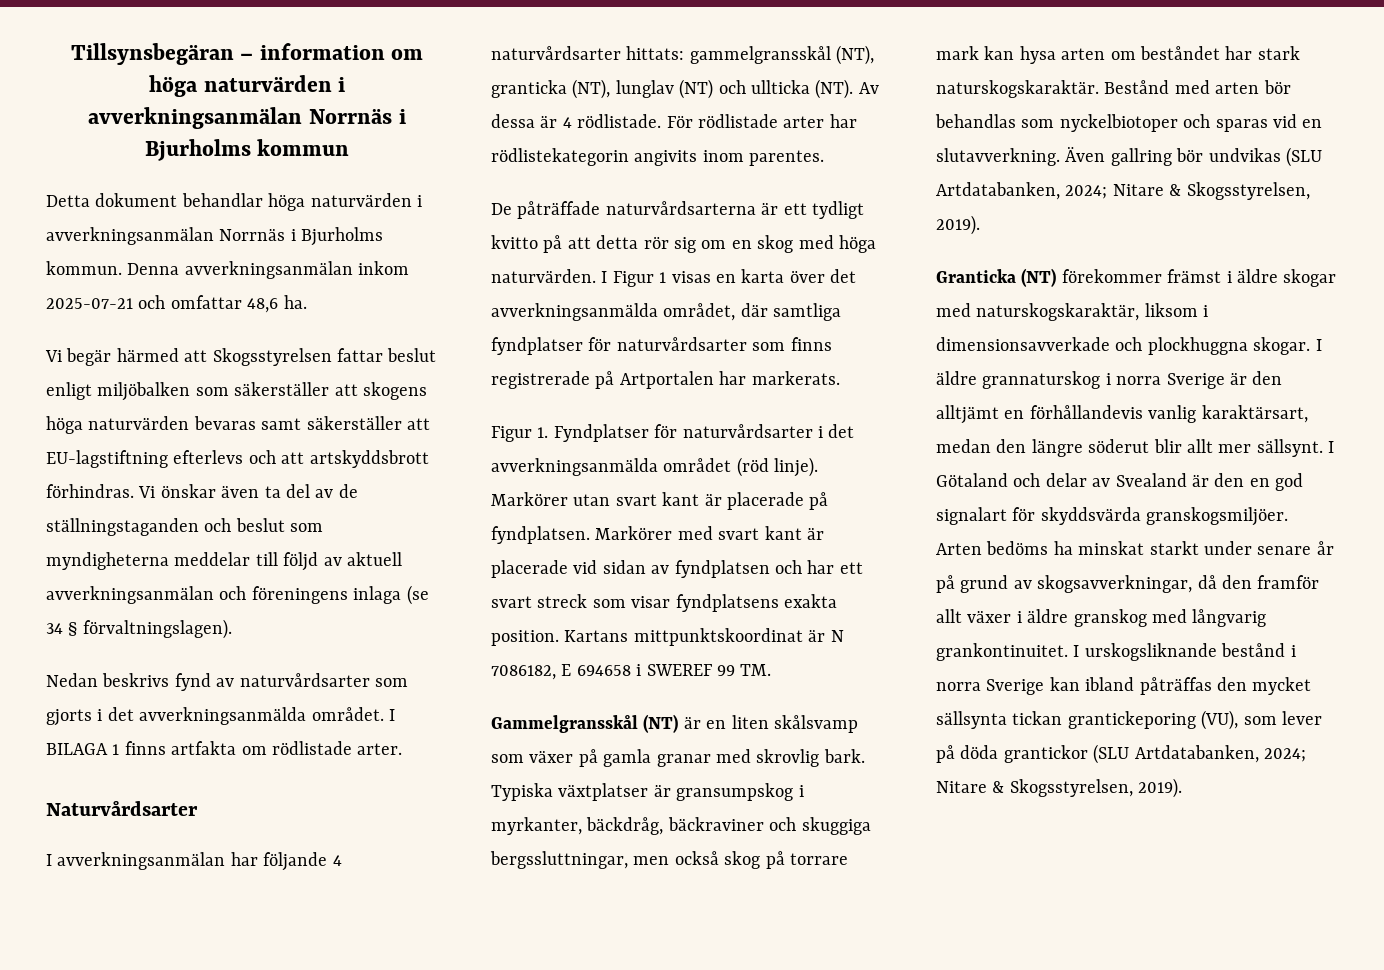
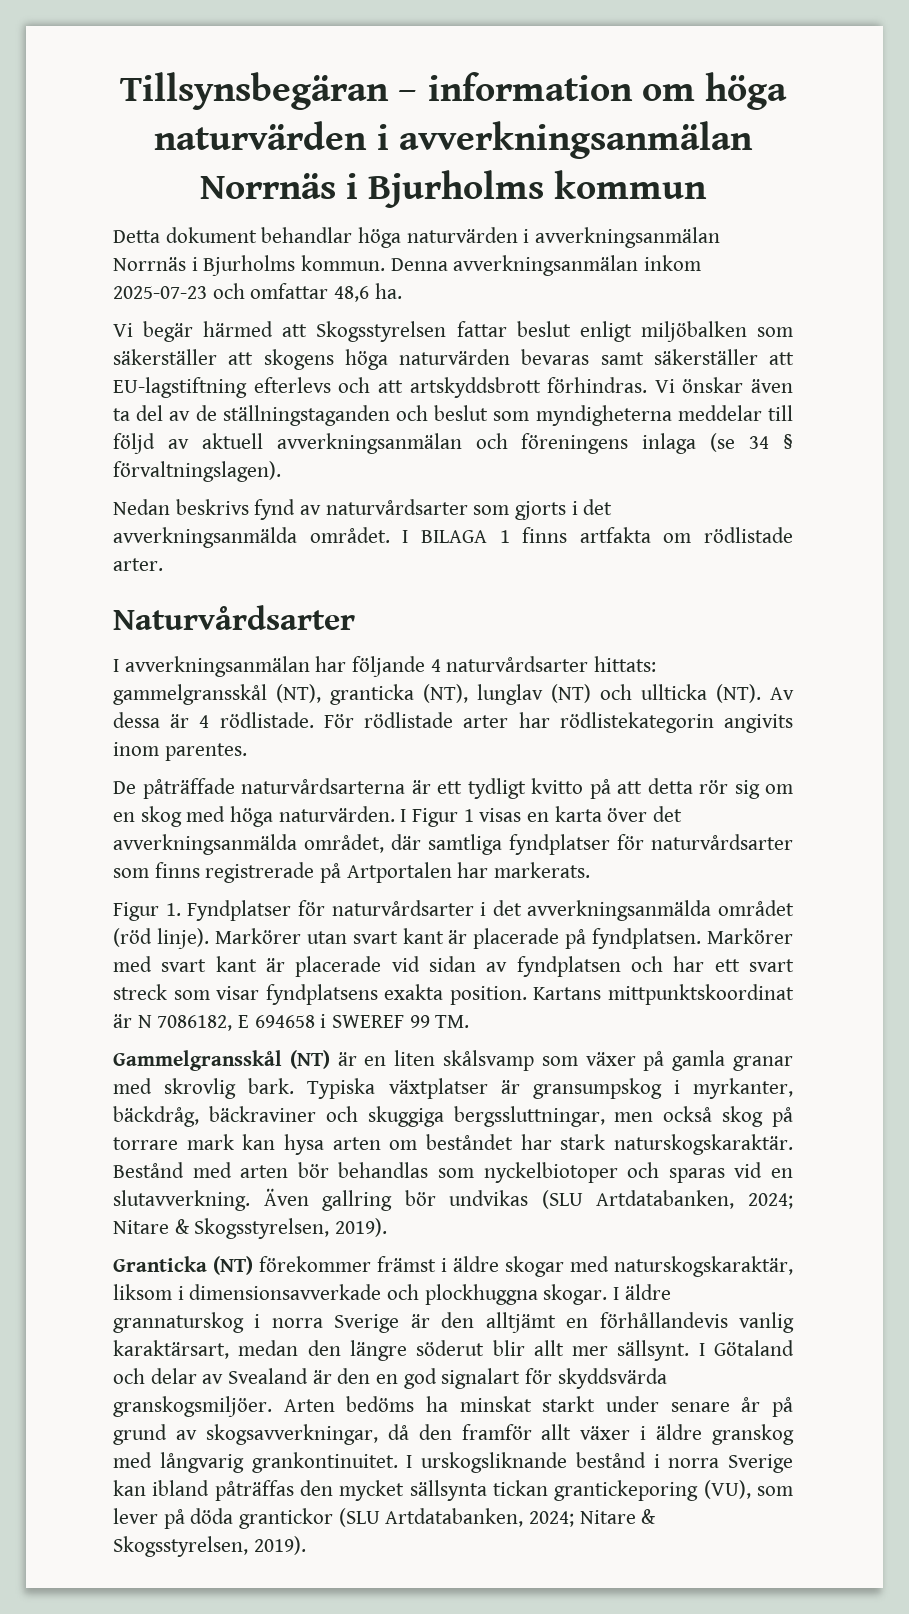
[46,298,133,309] 2025-07-21 -> [113,286,207,299] 2025-07-23

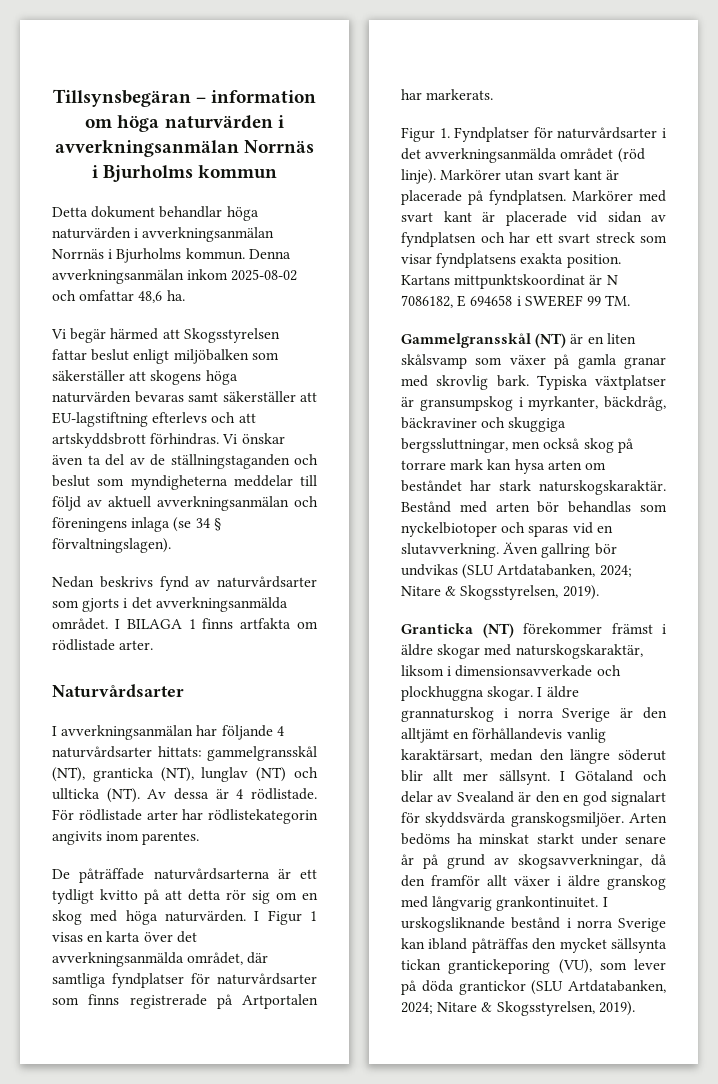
[113,286,207,299] 2025-07-23 -> [231,269,298,281] 2025-08-02

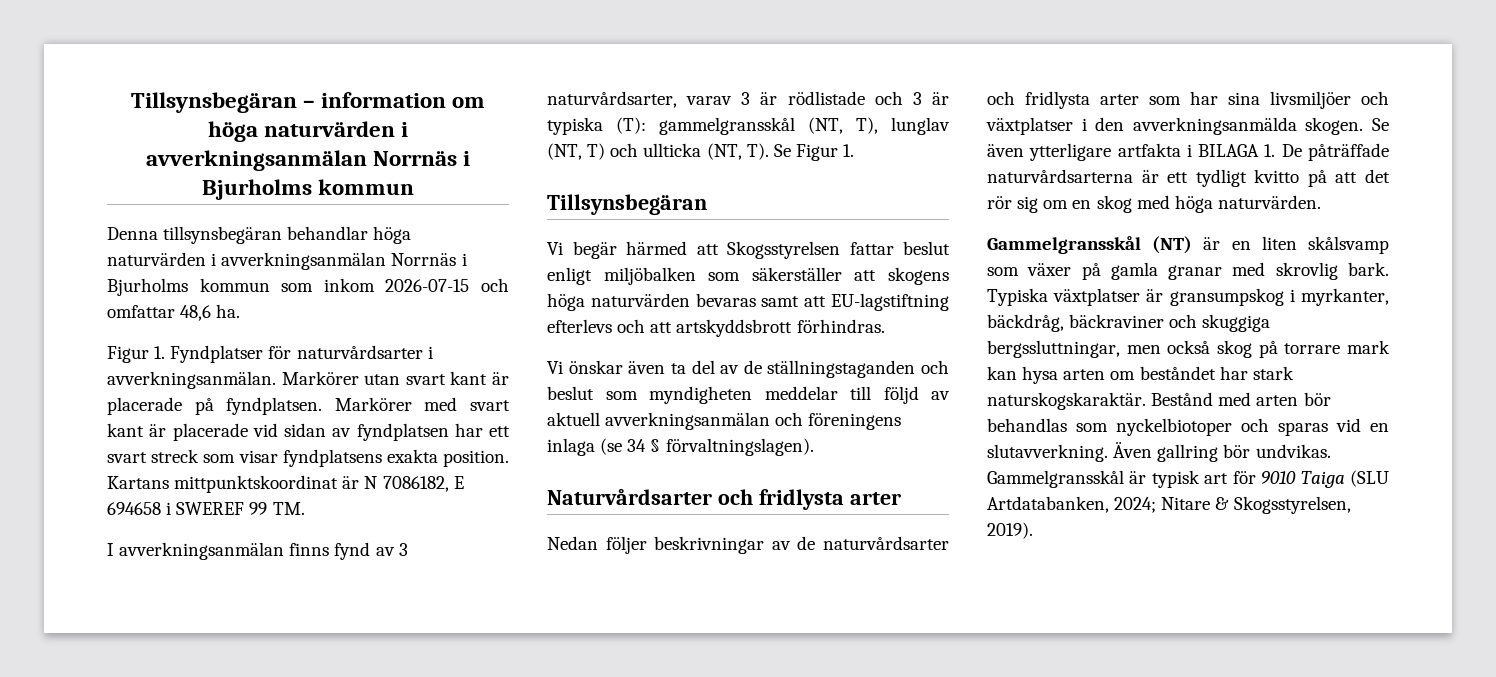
[52,206,156,218] Detta dokument -> [107,226,283,244] Denna tillsynsbegäran
[185,248,291,260] [52,269,298,284] kommun. Denna avverkningsanmälan inkom 2025-08-02 -> [199,278,470,292] kommun som inkom 2026-07-15
[51,328,280,343] [52,349,279,364] [52,370,238,385] [52,391,317,403] [52,412,256,427] [52,433,285,448] [52,454,318,469] [52,475,317,490] [52,496,318,511] [52,517,221,532] [52,538,171,553] [52,576,317,591] [52,597,288,612] [52,618,318,630] [52,639,154,651] [52,684,184,697] [52,725,284,740] [52,746,317,761] [52,767,318,782] [52,788,317,803] [52,809,318,824] [52,831,200,845] [52,868,317,883] [52,889,318,904] [52,910,317,925] [52,931,197,943] [52,952,269,967] [52,973,317,988] [52,994,318,1009] [401,89,494,100] // Vi begär härmed att Skogsstyrelsen fattar beslut enligt miljöbalken som säkerställer att skogens höga naturvärden bevaras samt säkerställer att EU-lagstiftning efterlevs och att artskyddsbrott förhindras. Vi önskar även ta del av de ställningstaganden och beslut som myndigheterna meddelar till följd av aktuell avverkningsanmälan och föreningens inlaga (se 34 § förvaltningslagen). // Nedan beskrivs fynd av naturvårdsarter som gjorts i det avverkningsanmälda området. I BILAGA 1 finns artfakta om rödlistade arter. // Naturvårdsarter // I avverkningsanmälan har följande 4 naturvårdsarter hittats: gammelgransskål (NT), granticka (NT), lunglav (NT) och ullticka (NT). Av dessa är 4 rödlistade. För rödlistade arter har rödlistekategorin angivits inom parentes. // De påträffade naturvårdsarterna är ett tydligt kvitto på att detta rör sig om en skog med höga naturvärden. I Figur 1 visas en karta över det avverkningsanmälda området, där samtliga fyndplatser för naturvårdsarter som finns registrerade på Artportalen har markerats. -> (241, 311) none
[401,148,645,163] [401,169,436,184] det avverkningsanmälda området (röd linje). -> [107,371,276,389] avverkningsanmälan.
[480,232,505,243] och -> (449, 432) none
(631, 300) none -> [107,542,408,560] [547,91,949,108] [547,117,950,135] [547,143,855,161] [547,194,707,215] [547,241,950,259] [547,267,949,285] [547,293,949,311] [547,319,885,337] [547,360,949,378] [547,386,950,404] [547,412,902,430] [547,438,814,456] [547,488,901,510] [547,536,949,554] [987,91,1389,109] [986,117,1389,135] [987,143,1389,161] [987,169,1390,187] [987,195,1321,213] // I avverkningsanmälan finns fynd av 3 naturvårdsarter, varav 3 är rödlistade och 3 är typiska (T): gammelgransskål (NT, T), lunglav (NT, T) och ullticka (NT, T). Se Figur 1. // Tillsynsbegäran // Vi begär härmed att Skogsstyrelsen fattar beslut enligt miljöbalken som säkerställer att skogens höga naturvärden bevaras samt att EU-lagstiftning efterlevs och att artskyddsbrott förhindras. // Vi önskar även ta del av de ställningstaganden och beslut som myndigheten meddelar till följd av aktuell avverkningsanmälan och föreningens inlaga (se 34 § förvaltningslagen). // Naturvårdsarter och fridlysta arter // Nedan följer beskrivningar av de naturvårdsarter och fridlysta arter som har sina livsmiljöer och växtplatser i den avverkningsanmälda skogen. Se även ytterligare artfakta i BILAGA 1. De påträffade naturvårdsarterna är ett tydligt kvitto på att det rör sig om en skog med höga naturvärden.
[401,564,632,579] [401,585,599,600] [401,623,666,638] [401,644,643,659] [401,665,621,677] [401,686,579,701] [401,707,667,722] [401,728,606,743] [401,749,666,764] [401,770,667,785] [401,791,666,806] [401,812,667,827] [401,833,666,845] [401,854,667,869] [401,875,666,890] [401,896,608,911] [401,917,666,932] [401,938,667,953] [401,959,666,974] [401,980,666,995] [401,1001,635,1016] undvikas (SLU Artdatabanken, 2024; Nitare & Skogsstyrelsen, 2019). // Granticka (NT) förekommer främst i äldre skogar med naturskogskaraktär, liksom i dimensionsavverkade och plockhuggna skogar. I äldre grannaturskog i norra Sverige är den alltjämt en förhållandevis vanlig karaktärsart, medan den längre söderut blir allt mer sällsynt. I Götaland och delar av Svealand är den en god signalart för skyddsvärda granskogsmiljöer. Arten bedöms ha minskat starkt under senare år på grund av skogsavverkningar, då den framför allt växer i äldre granskog med långvarig grankontinuitet. I urskogsliknande bestånd i norra Sverige kan ibland påträffas den mycket sällsynta tickan grantickeporing (VU), som lever på döda grantickor (SLU Artdatabanken, 2024; Nitare & Skogsstyrelsen, 2019). -> [1255,444,1331,458] [987,470,1389,488] [987,496,1351,514] [987,522,1033,539] undvikas. Gammelgransskål är typisk art för 9010 Taiga (SLU Artdatabanken, 2024; Nitare & Skogsstyrelsen, 2019).

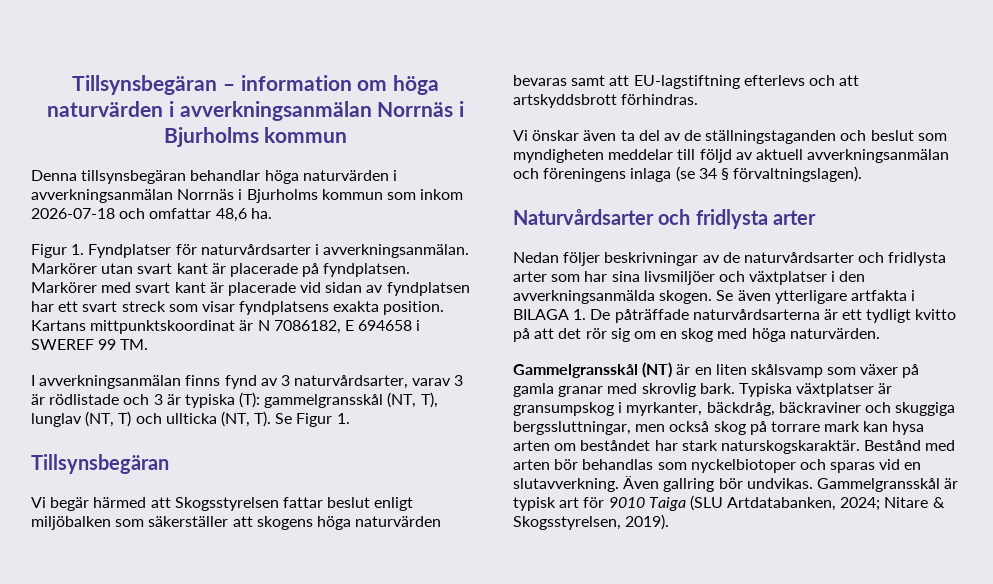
[385,279,470,292] 2026-07-15 -> [31,208,115,219] 2026-07-18

